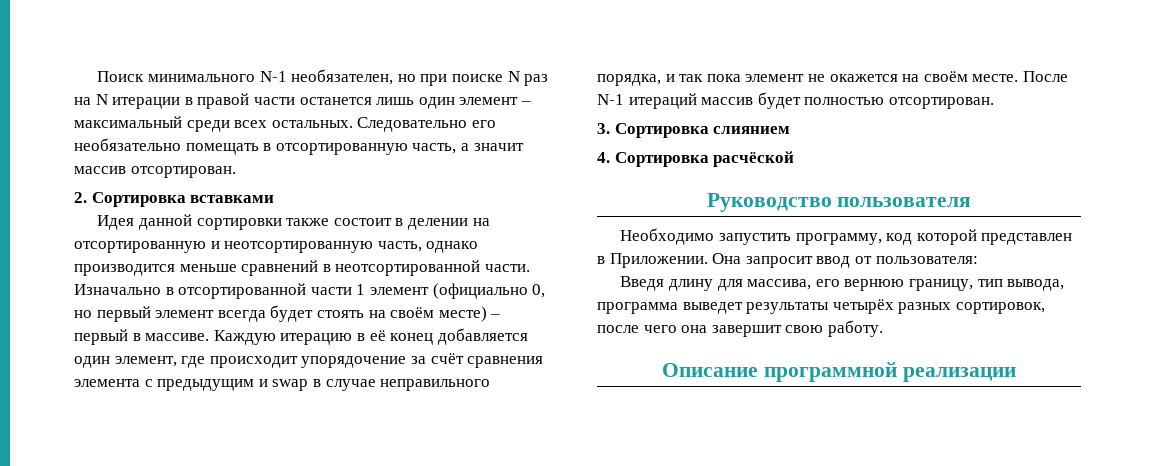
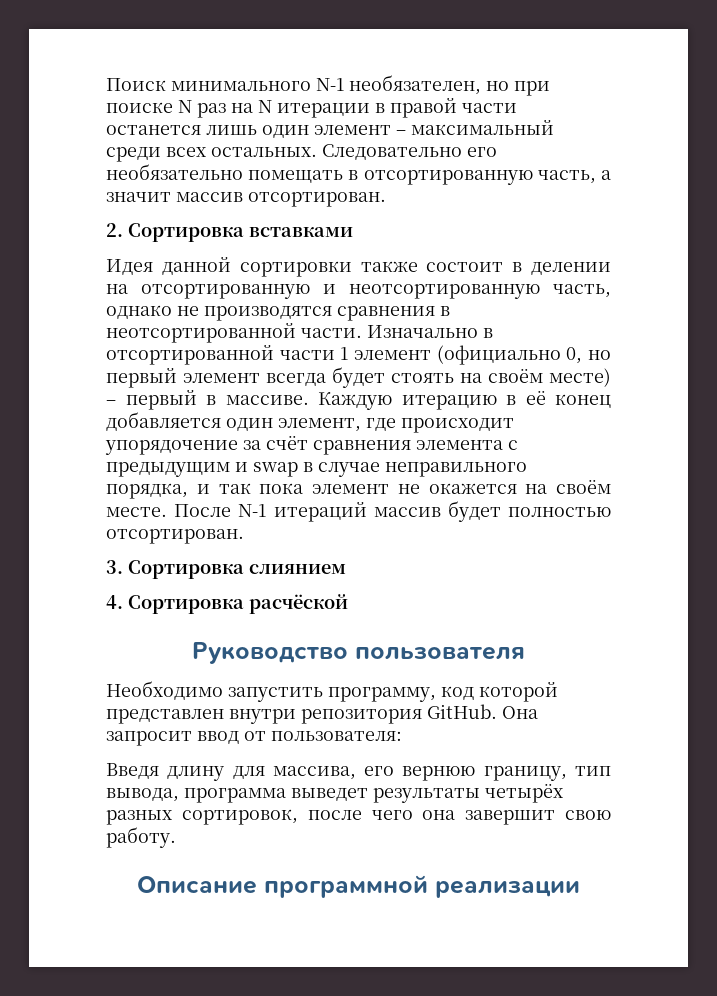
[74,260,319,276] производится меньше сравнений -> [177,306,435,321] не производятся сравнения
[597,253,708,268] в Приложении. -> [229,704,497,724] внутри репозитория GitHub.

